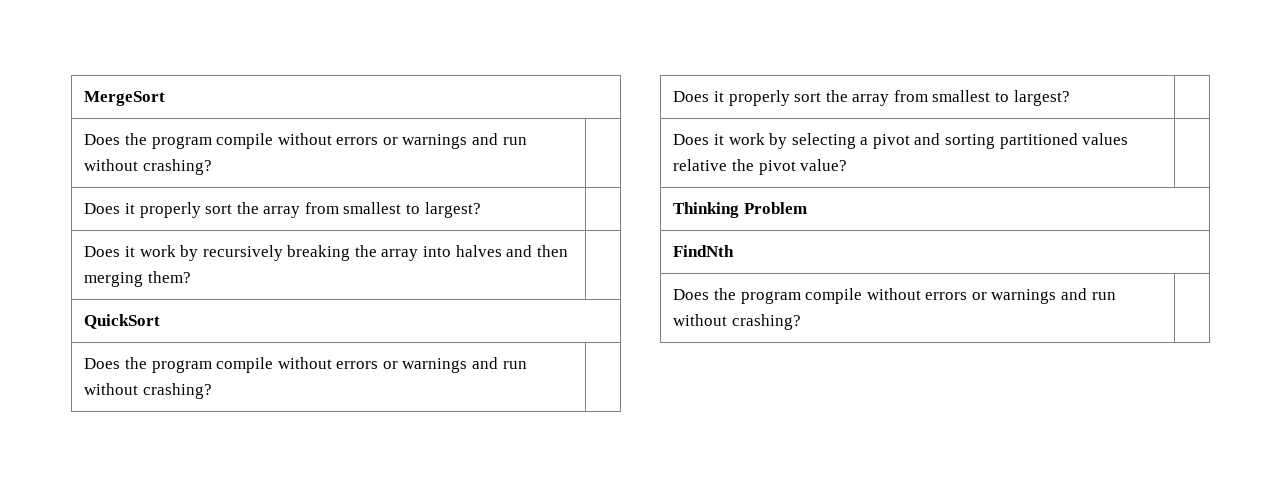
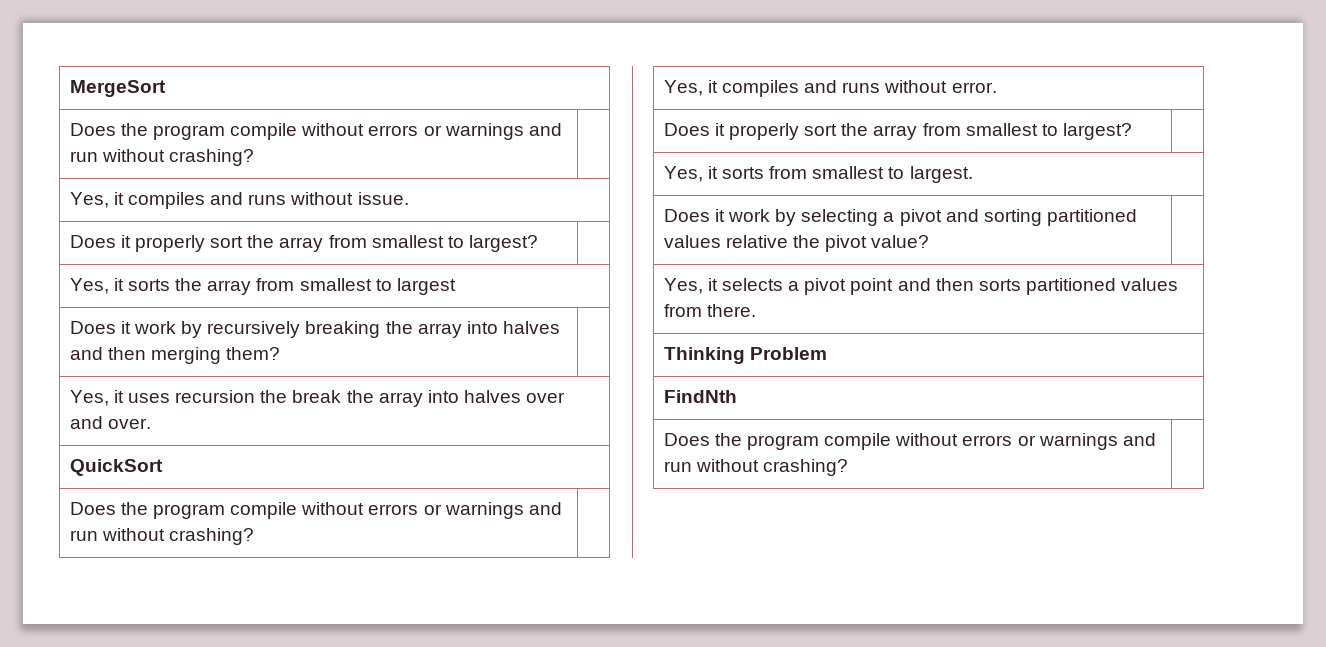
(212, 167) none -> [69,192,409,209] // Yes, it compiles and runs without issue.
(481, 210) none -> [69,278,456,295] // Yes, it sorts the array from smallest to largest
(191, 277) none -> [69,390,566,407] [69,416,151,429] // Yes, it uses recursion the break the array into halves over and over.
(212, 391) none -> [663,80,997,97] // Yes, it compiles and runs without error.
(1070, 98) none -> [663,166,973,183] // Yes, it sorts from smallest to largest.
(848, 165) none -> [663,278,1179,295] [663,304,756,317] // Yes, it selects a pivot point and then sorts partitioned values from there.

